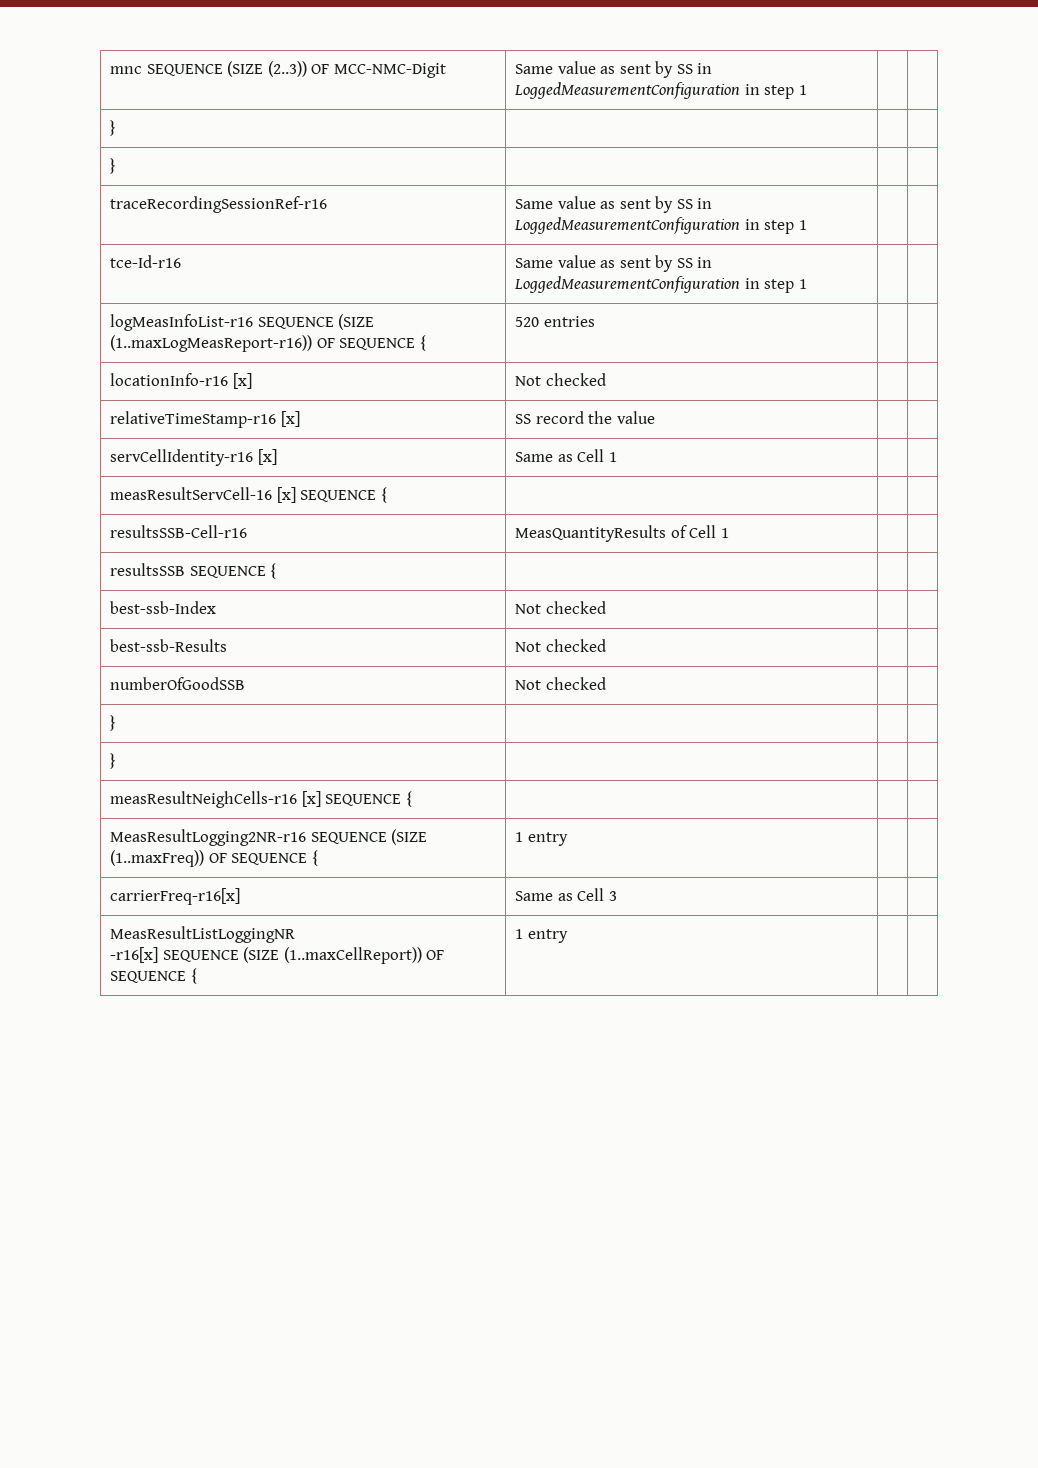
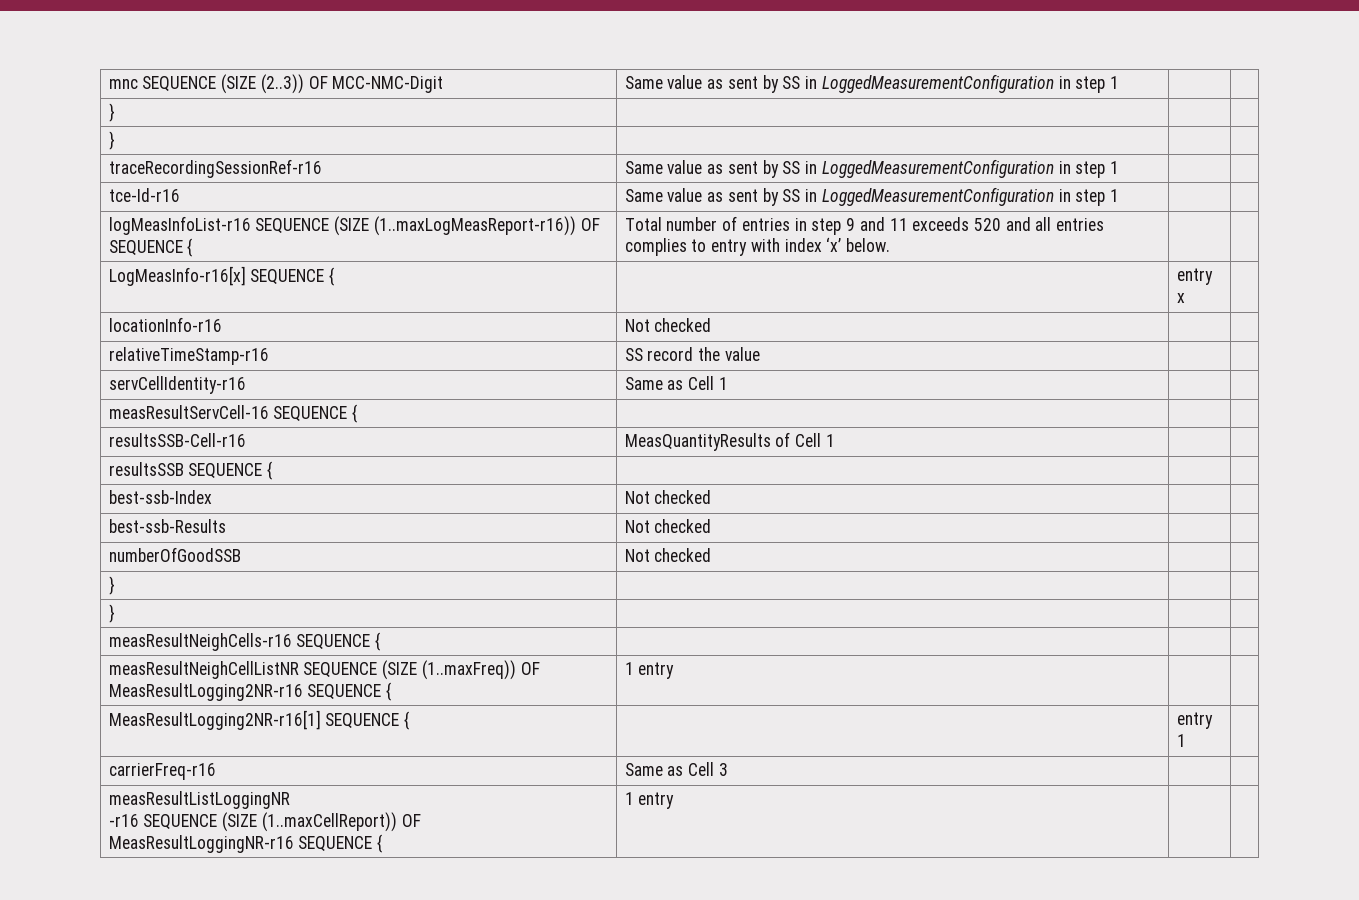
[515,316,595,327] 520 entries | -> [624,216,1105,235] [624,237,891,256] [108,266,335,286] [1176,268,1213,285] [1176,293,1185,303] Total number of entries in step 9 and 11 exceeds 520 and all entries complies to entry with index ‘x’ below. | | // LogMeasInfo-r16[x] SEQUENCE { | | entry x
[232,373,252,389] [x] -> (222, 324) none
[280,411,300,427] [x] -> (269, 356) none
[257,449,277,465] [x] -> (246, 385) none
[276,487,296,503] [x] -> (269, 412) none
[301,791,412,807] [110,829,307,846] [x] SEQUENCE { | | | // MeasResultLogging2NR-r16 -> [296,632,381,651] [108,661,299,679] SEQUENCE { | | | // measResultNeighCellListNR
[231,850,318,866] [515,832,568,846] [110,888,241,905] SEQUENCE { | 1 entry | | // carrierFreq-r16[x] -> [108,682,392,701] [624,662,675,679] [108,710,410,730] [1176,712,1213,729] [1176,734,1186,747] [108,763,216,780] MeasResultLogging2NR-r16 SEQUENCE { | 1 entry | | // MeasResultLogging2NR-r16[1] SEQUENCE { | | entry 1 | // carrierFreq-r16
[110,926,296,943] [110,947,159,963] MeasResultListLoggingNR // -r16[x] -> [108,791,290,809] [108,814,139,827] measResultListLoggingNR // -r16
(445, 955) none -> [108,835,294,853] MeasResultLoggingNR-r16

